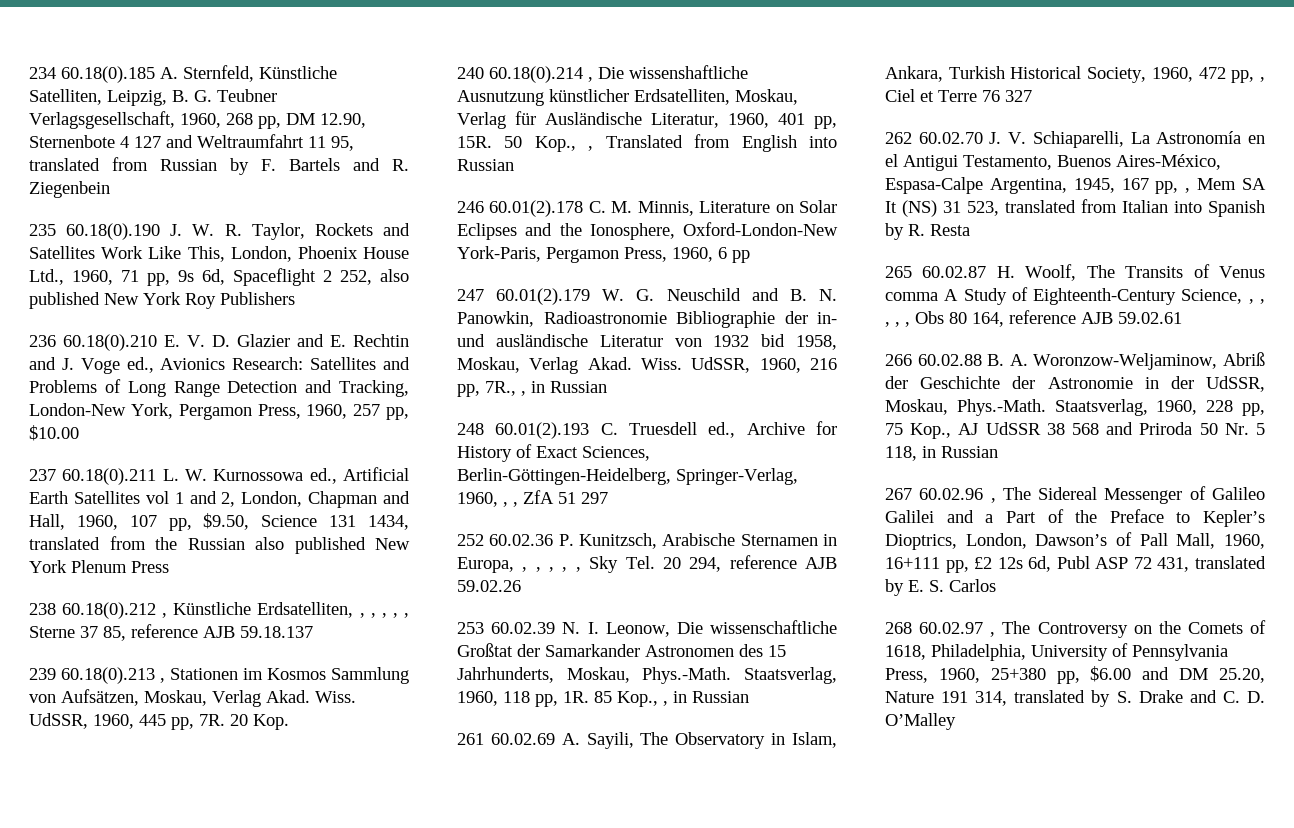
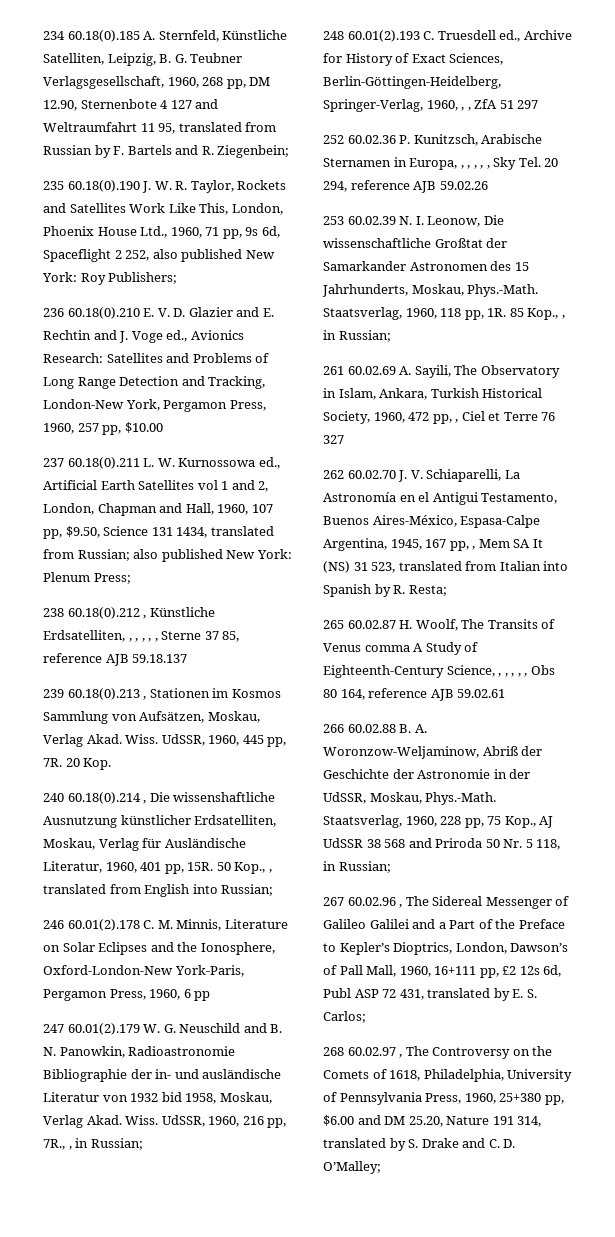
[29,181,110,198] Ziegenbein -> [217,145,290,158] Ziegenbein;
[143,292,295,309] York Roy Publishers -> [42,272,178,285] York: Roy Publishers;
[155,537,410,554] [29,560,169,573] the Russian also published New York Plenum Press -> [77,549,292,562] [43,572,131,584] Russian; also published New York: Plenum Press;
[605,135,683,148] Translated -> [43,884,106,894] translated
[457,159,514,171] Russian -> [221,884,274,896] Russian;
[550,381,607,393] Russian -> [90,1138,143,1150] Russian;
[692,691,749,703] Russian -> [338,330,391,342] Russian;
[930,224,970,236] Resta -> [408,585,447,596] Resta;
[941,446,998,458] Russian -> [338,861,391,873] Russian;
[949,579,996,592] Carlos -> [323,1011,366,1023] Carlos;
[885,713,956,730] O’Malley -> [323,1161,381,1174] O’Malley;

